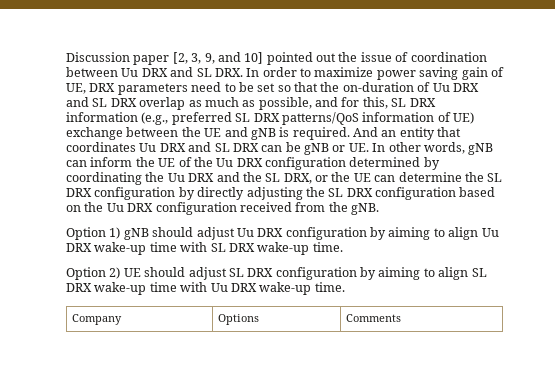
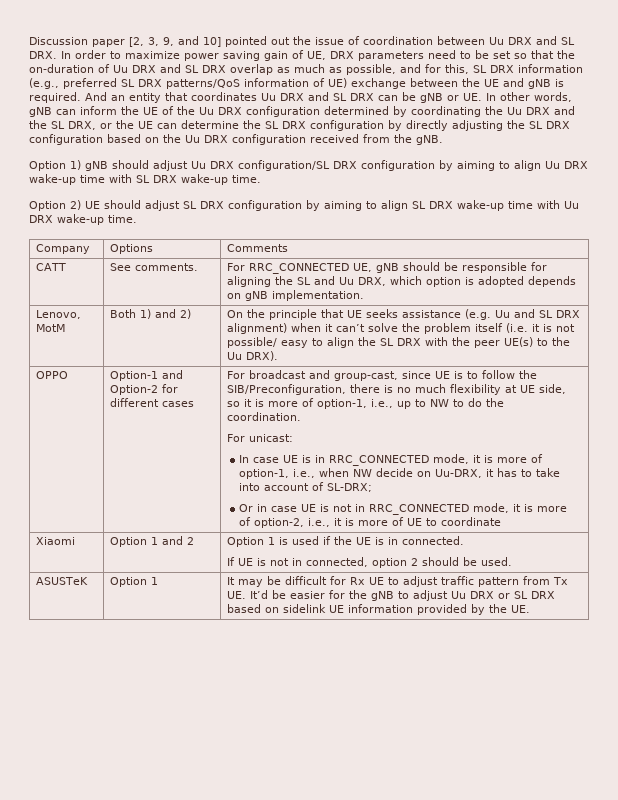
(284, 232) none -> [238,160,357,171] configuration/SL DRX
(401, 318) none -> [36,263,67,271] [110,263,199,271] [227,262,548,274] [227,276,577,287] [227,290,365,301] [36,310,82,319] [36,324,66,332] [110,309,192,319] [227,309,581,320] [227,323,576,334] [227,337,571,348] [227,351,279,361] [36,371,69,379] [110,370,184,381] [110,384,179,395] [110,398,195,407] [227,370,538,381] [227,384,567,395] [227,398,505,409] [227,412,302,421] [227,434,294,442] [239,454,544,466] [239,468,561,479] [239,482,373,492] [239,503,568,515] [239,517,502,528] [36,537,76,545] [110,536,195,547] [227,536,465,547] [227,557,513,568] [36,577,89,585] [110,577,159,587] [227,576,569,587] [227,590,556,601] [227,604,531,615] // CATT | See comments. | For RRC_CONNECTED UE, gNB should be responsible for aligning the SL and Uu DRX, which option is adopted depends on gNB implementation. // Lenovo, MotM | Both 1) and 2) | On the principle that UE seeks assistance (e.g. Uu and SL DRX alignment) when it can’t solve the problem itself (i.e. it is not possible/ easy to align the SL DRX with the peer UE(s) to the Uu DRX). // OPPO | Option-1 and Option-2 for different cases | For broadcast and group-cast, since UE is to follow the SIB/Preconfiguration, there is no much flexibility at UE side, so it is more of option-1, i.e., up to NW to do the coordination. // For unicast: // In case UE is in RRC_CONNECTED mode, it is more of option-1, i.e., when NW decide on Uu-DRX, it has to take into account of SL-DRX; // Or in case UE is not in RRC_CONNECTED mode, it is more of option-2, i.e., it is more of UE to coordinate // Xiaomi | Option 1 and 2 | Option 1 is used if the UE is in connected. // If UE is not in connected, option 2 should be used. // ASUSTeK | Option 1 | It may be difficult for Rx UE to adjust traffic pattern from Tx UE. It’d be easier for the gNB to adjust Uu DRX or SL DRX based on sidelink UE information provided by the UE.

